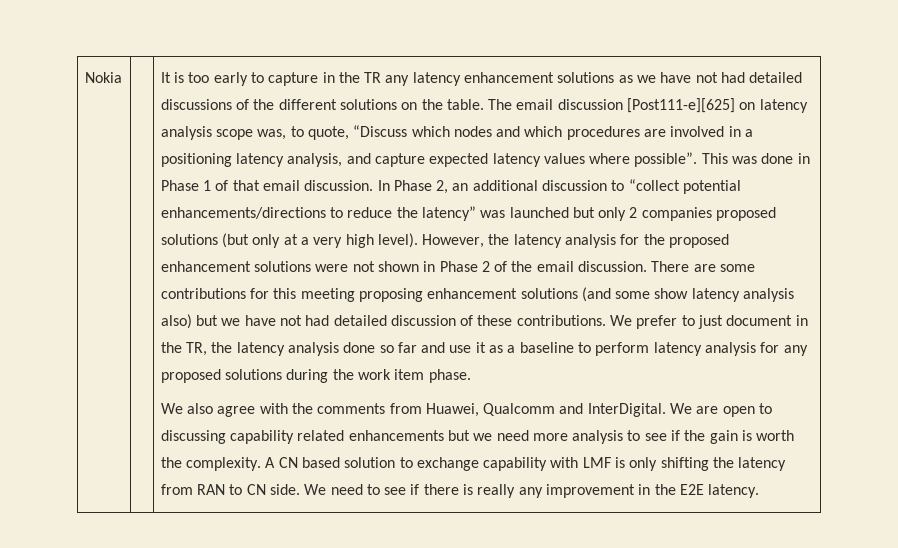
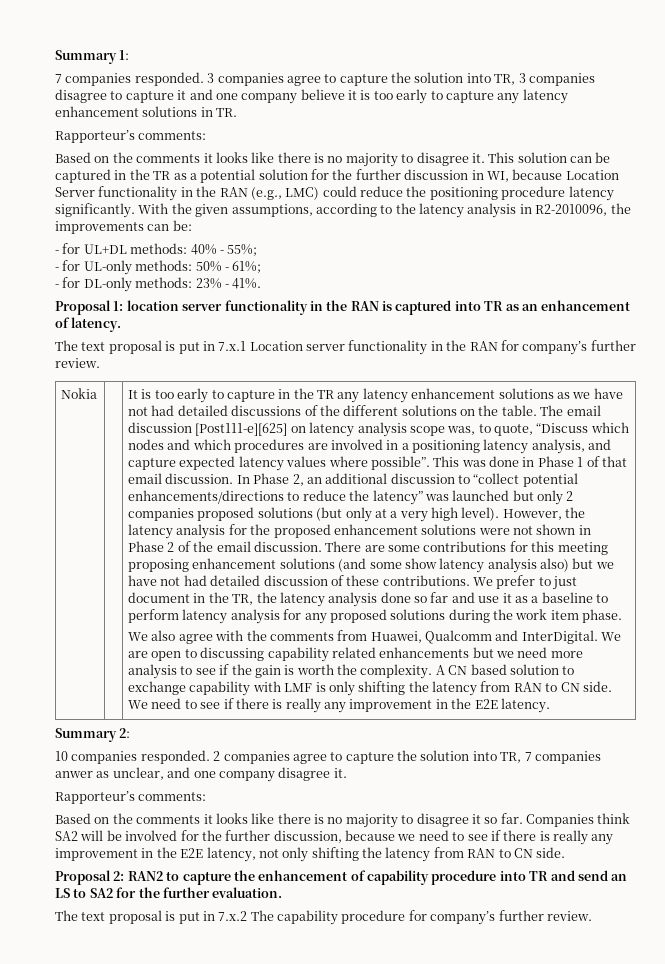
(84, 77) none -> [55,50,130,64] [55,72,595,86] [55,89,568,104] [55,106,238,117] [55,130,207,143] [55,152,611,167] [55,169,619,183] [55,186,614,201] [55,203,631,218] [55,220,192,234] [55,243,258,256] [55,260,262,275] [55,277,262,292] [55,300,631,315] [55,317,122,332] [55,340,636,355] [55,358,100,368] Summary 1: // 7 companies responded. 3 companies agree to capture the solution into TR, 3 companies disagree to capture it and one company believe it is too early to capture any latency enhancement solutions in TR. // Rapporteur’s comments: // Based on the comments it looks like there is no majority to disagree it. This solution can be captured in the TR as a potential solution for the further discussion in WI, because Location Server functionality in the RAN (e.g., LMC) could reduce the positioning procedure latency significantly. With the given assumptions, according to the latency analysis in R2-2010096, the improvements can be: // - for UL+DL methods: 40% - 55%; // - for UL-only methods: 50% - 61%; // - for DL-only methods: 23% - 41%. // Proposal 1: location server functionality in the RAN is captured into TR as an enhancement of latency. // The text proposal is put in 7.x.1 Location server functionality in the RAN for company’s further review. //
(760, 491) none -> [55,728,131,742] [55,750,601,764] [55,767,347,782] [55,791,207,804] [55,813,631,828] [55,830,614,845] [55,847,566,862] [55,870,628,885] [55,887,283,898] [55,910,592,925] // Summary 2: // 10 companies responded. 2 companies agree to capture the solution into TR, 7 companies anwer as unclear, and one company disagree it. // Rapporteur’s comments: // Based on the comments it looks like there is no majority to disagree it so far. Companies think SA2 will be involved for the further discussion, because we need to see if there is really any improvement in the E2E latency, not only shifting the latency from RAN to CN side. // Proposal 2: RAN2 to capture the enhancement of capability procedure into TR and send an LS to SA2 for the further evaluation. // The text proposal is put in 7.x.2 The capability procedure for company’s further review.

